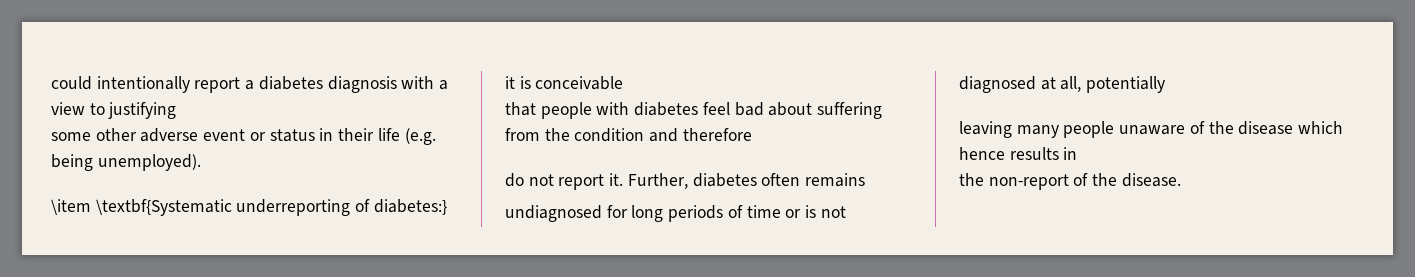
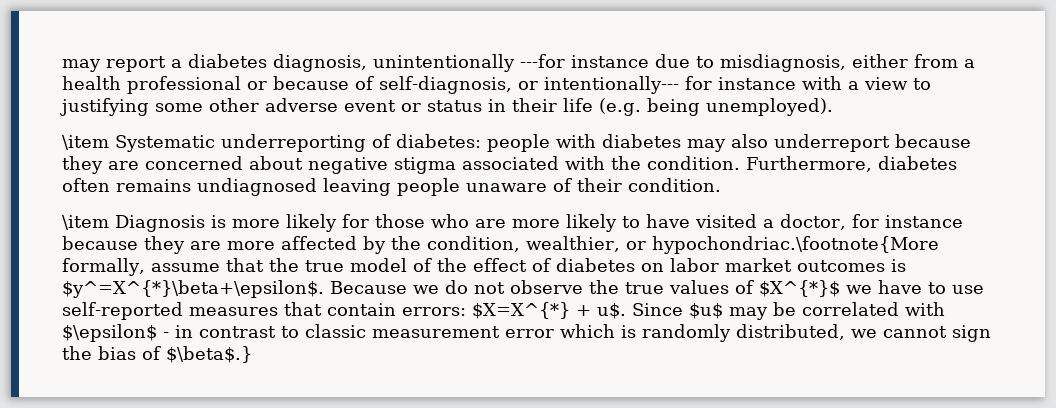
[51,76,190,93] could intentionally -> [62,59,101,72] may
[327,76,397,93] diagnosis -> [273,54,975,72] [62,76,796,94] diagnosis, unintentionally ---for instance due to misdiagnosis, either from a health professional or because of self-diagnosis, or intentionally--- for instance
(177, 110) // -> (149, 107) none
[95,199,232,216] \textbf{Systematic -> [115,135,215,152] Systematic
[373,199,447,215] [505,76,624,90] [505,102,883,119] [505,128,752,142] [505,173,866,190] [505,205,846,222] [959,76,1166,93] [959,121,1344,138] [959,147,1078,160] [959,173,1181,190] diabetes:} it is conceivable // that people with diabetes feel bad about suffering from the condition and therefore // do not report it. Further, diabetes often remains // undiagnosed for long periods of time or is not diagnosed at all, potentially // leaving many people unaware of the disease which hence results in // the non-report of the disease. -> [396,134,971,152] [62,156,957,174] [62,178,721,196] [62,214,963,232] [62,236,939,254] [62,258,906,276] [62,280,984,298] [62,302,945,320] [62,324,991,342] [62,346,252,363] diabetes: people with diabetes may also underreport because they are concerned about negative stigma associated with the condition. Furthermore, diabetes often remains undiagnosed leaving people unaware of their condition. // \item Diagnosis is more likely for those who are more likely to have visited a doctor, for instance because they are more affected by the condition, wealthier, or hypochondriac.\footnote{More formally, assume that the true model of the effect of diabetes on labor market outcomes is $y^=X^{*}\beta+\epsilon$. Because we do not observe the true values of $X^{*}$ we have to use self-reported measures that contain errors: $X=X^{*} + u$. Since $u$ may be correlated with $\epsilon$ - in contrast to classic measurement error which is randomly distributed, we cannot sign the bias of $\beta$.}

